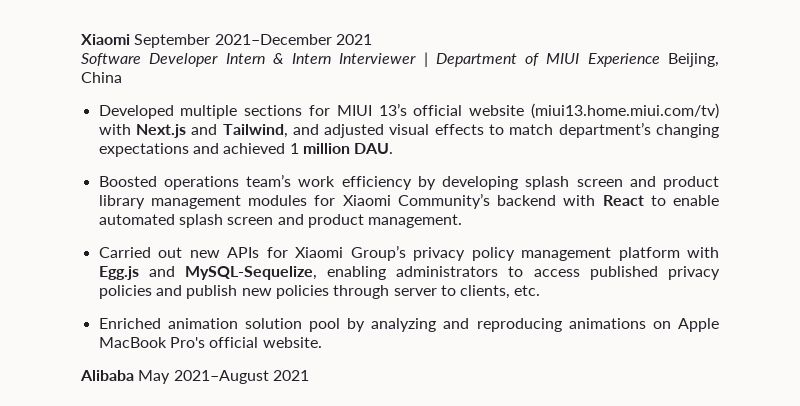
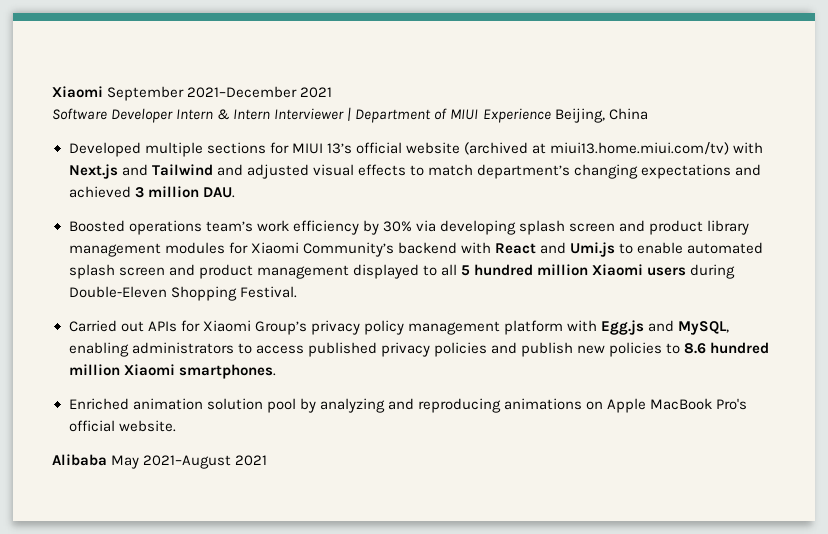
[531,103,720,119] (miui13.home.miui.com/tv) -> [463,142,730,155] (archived at miui13.home.miui.com/tv)
[222,124,288,138] Tailwind, -> [151,164,213,176] Tailwind
[289,143,299,154] 1 -> [134,187,144,198] 3
(436, 183) none -> [382,220,436,232] 30% via
(644, 200) none -> [539,242,615,257] and Umi.js
[368,214,463,228] management. -> [256,264,736,279] [68,286,297,301] management displayed to all 5 hundred million Xiaomi users during Double-Eleven Shopping Festival.
[189,250,220,258] new -> (144, 326) none
[184,266,317,280] MySQL-Sequelize, -> [678,321,730,335] MySQL,
[333,285,541,299] through server to clients, etc. -> [666,342,770,354] [68,364,276,379] to 8.6 hundred million Xiaomi smartphones.

